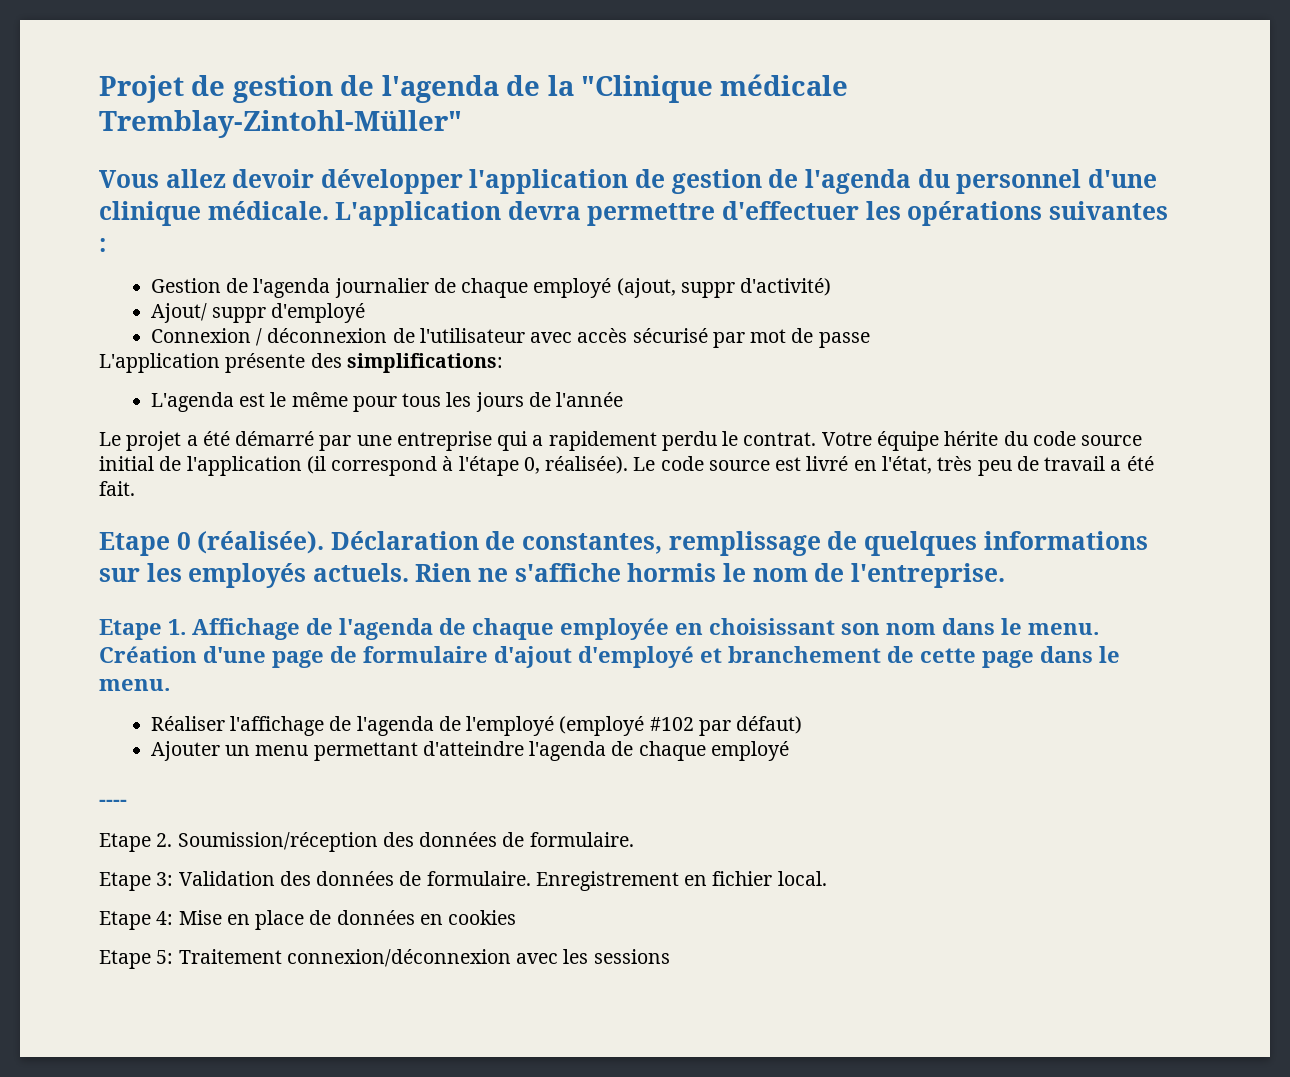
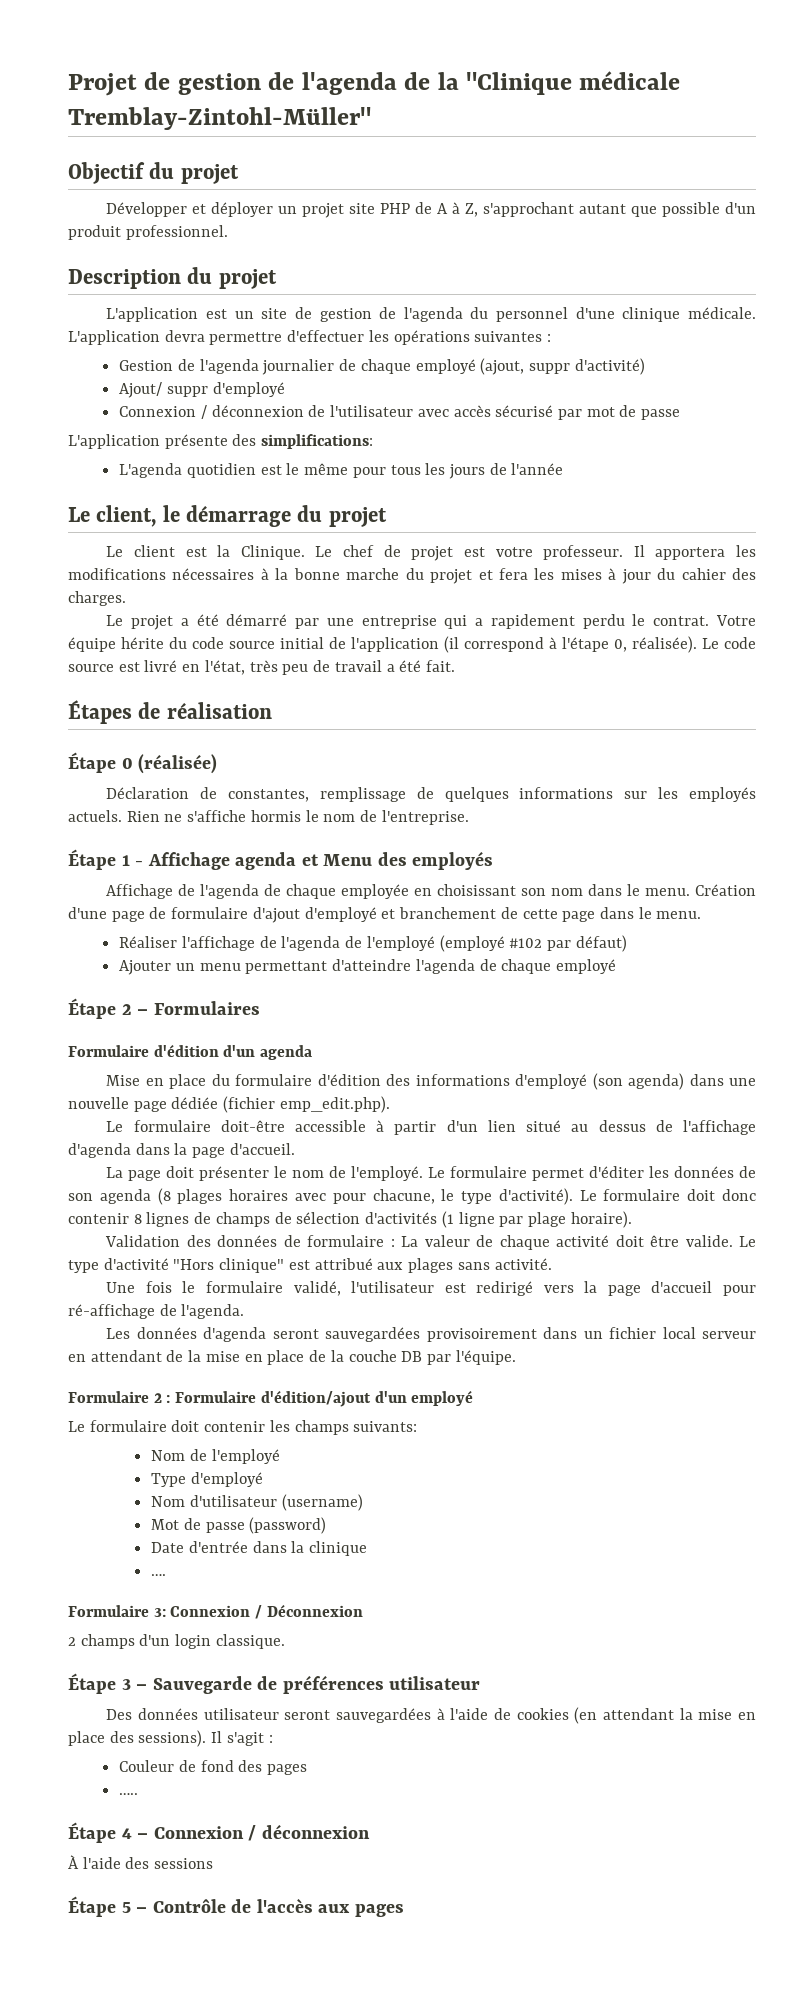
[99,169,629,194] Vous allez devoir développer l'application -> [68,162,239,184] [106,202,757,218] [68,225,228,240] [68,267,277,289] [106,307,288,322] Objectif du projet // Développer et déployer un projet site PHP de A à Z, s'approchant autant que possible d'un produit professionnel. // Description du projet // L'application est un site
(234, 402) none -> [186,463,256,478] quotidien
(624, 399) none -> [68,505,387,527] [106,545,757,561] [68,568,756,584] [68,591,126,606] // Le client, le démarrage du projet // Le client est la Clinique. Le chef de projet est votre professeur. Il apportera les modifications nécessaires à la bonne marche du projet et fera les mises à jour du cahier des charges.
[99,531,325,556] Etape 0 (réalisée). -> [68,700,272,724] [68,752,218,774] Étapes de réalisation // Étape 0 (réalisée) //
[99,619,186,640] Etape 1. -> [68,849,494,870] Étape 1 - Affichage agenda et Menu des employés //
[99,799,127,807] [99,832,634,852] [99,871,827,891] [99,910,517,930] [99,949,670,969] ---- // Etape 2. Soumission/réception des données de formulaire. // Etape 3: Validation des données de formulaire. Enregistrement en fichier local. // Etape 4: Mise en place de données en cookies // Etape 5: Traitement connexion/déconnexion avec les sessions -> [68,998,260,1019] [68,1044,313,1060] [106,1073,757,1090] [68,1096,390,1113] [106,1120,756,1135] [68,1143,295,1158] [106,1166,757,1181] [68,1188,757,1205] [68,1211,632,1228] [105,1235,757,1250] [68,1258,552,1273] [106,1281,756,1296] [68,1304,245,1319] [106,1327,756,1342] [68,1350,516,1365] [68,1390,474,1407] [68,1420,418,1435] [151,1449,280,1464] [151,1472,263,1487] [151,1494,363,1511] [151,1517,327,1534] [151,1541,368,1556] [151,1574,167,1576] [68,1604,363,1619] [68,1634,285,1649] [68,1673,481,1694] [106,1707,756,1724] [68,1730,273,1747] [119,1760,308,1775] [119,1793,139,1795] [68,1822,370,1843] [68,1855,214,1869] [68,1896,404,1917] Étape 2 – Formulaires // Formulaire d'édition d'un agenda // Mise en place du formulaire d'édition des informations d'employé (son agenda) dans une nouvelle page dédiée (fichier emp_edit.php). // Le formulaire doit-être accessible à partir d'un lien situé au dessus de l'affichage d'agenda dans la page d'accueil. // La page doit présenter le nom de l'employé. Le formulaire permet d'éditer les données de son agenda (8 plages horaires avec pour chacune, le type d'activité). Le formulaire doit donc contenir 8 lignes de champs de sélection d'activités (1 ligne par plage horaire). // Validation des données de formulaire : La valeur de chaque activité doit être valide. Le type d'activité "Hors clinique" est attribué aux plages sans activité. // Une fois le formulaire validé, l'utilisateur est redirigé vers la page d'accueil pour ré-affichage de l'agenda. // Les données d'agenda seront sauvegardées provisoirement dans un fichier local serveur en attendant de la mise en place de la couche DB par l'équipe. // Formulaire 2 : Formulaire d'édition/ajout d'un employé // Le formulaire doit contenir les champs suivants: // Nom de l'employé // Type d'employé // Nom d'utilisateur (username) // Mot de passe (password) // Date d'entrée dans la clinique // …. // Formulaire 3: Connexion / Déconnexion // 2 champs d'un login classique. // Étape 3 – Sauvegarde de préférences utilisateur // Des données utilisateur seront sauvegardées à l'aide de cookies (en attendant la mise en place des sessions). Il s'agit : // Couleur de fond des pages // ….. // Étape 4 – Connexion / déconnexion // À l'aide des sessions // Étape 5 – Contrôle de l'accès aux pages

